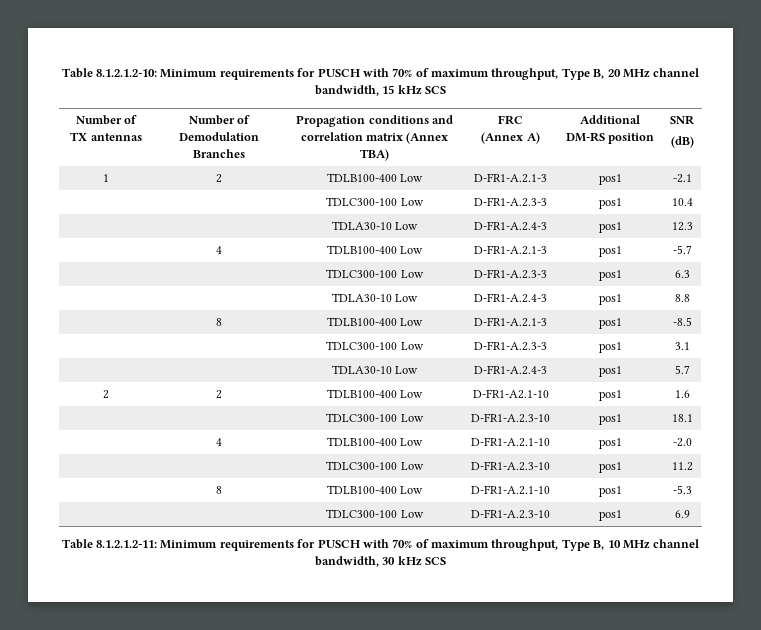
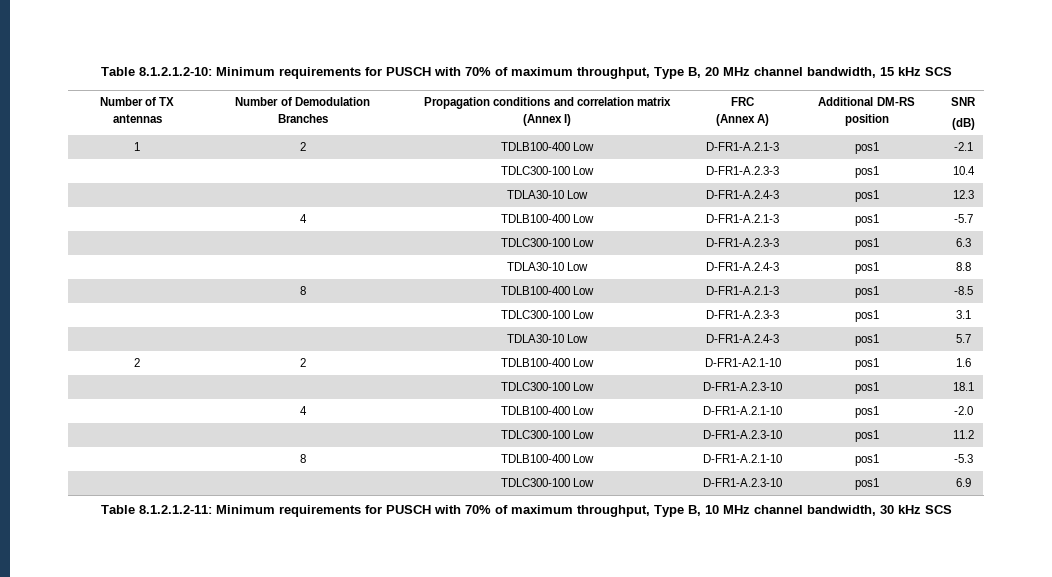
[360,149,389,161] TBA) -> [564,114,572,126] I)

